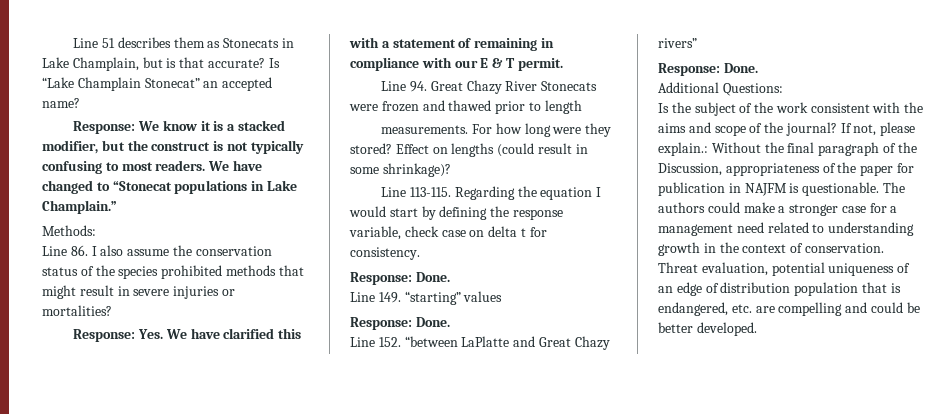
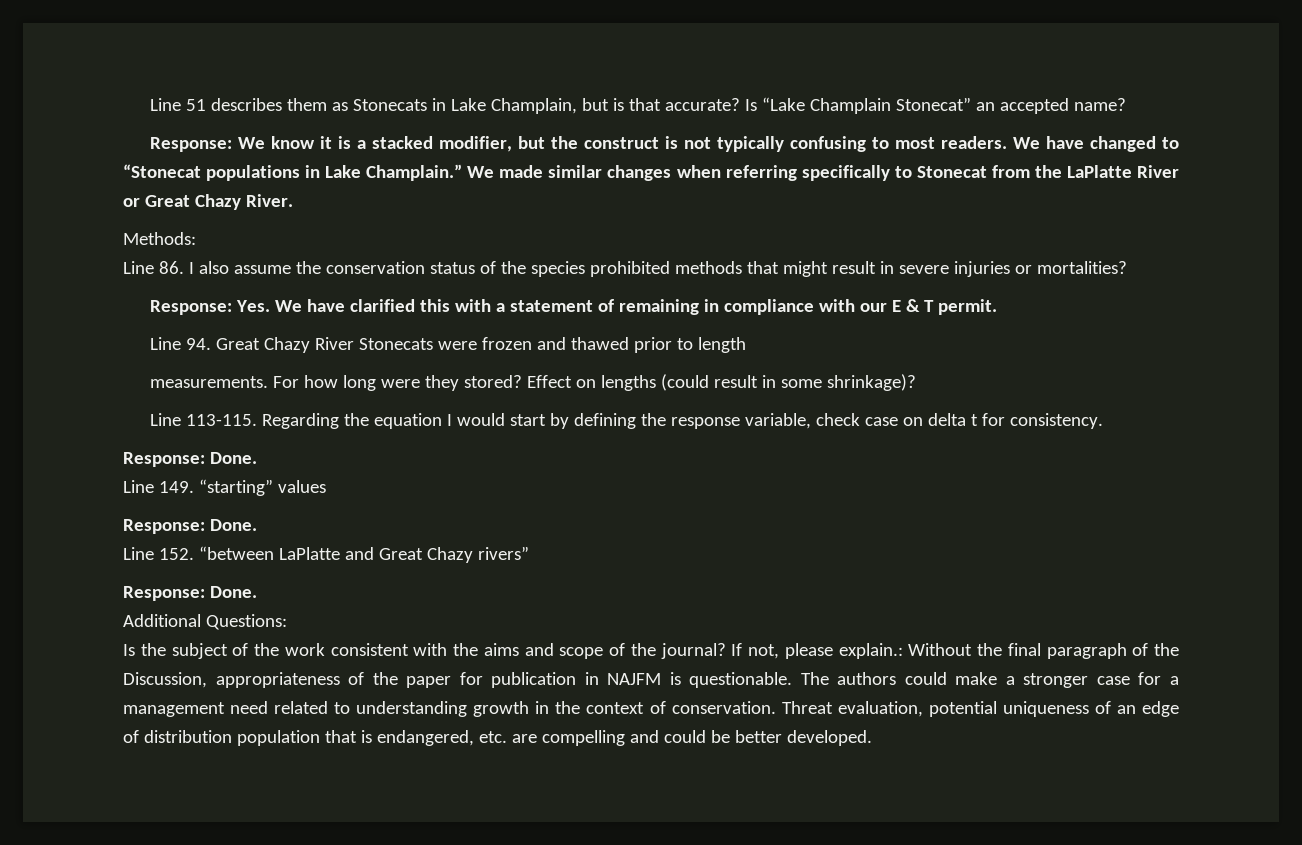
(117, 207) none -> [467,165,1179,181] [123,194,293,210] We made similar changes when referring specifically to Stonecat from the LaPlatte River or Great Chazy River.

